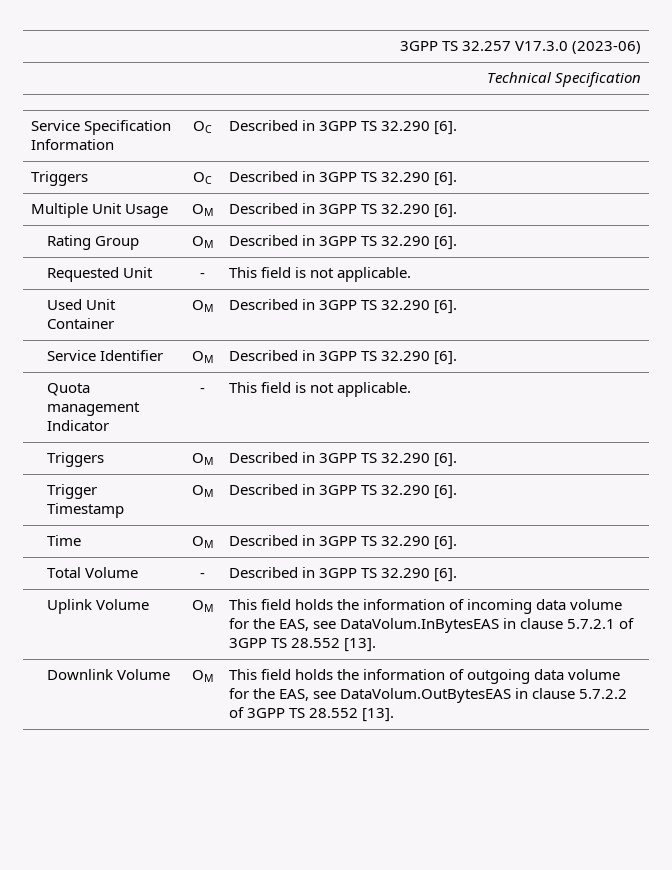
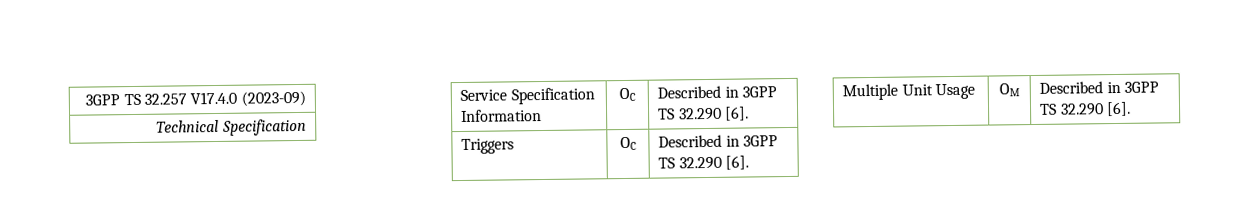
[515,41,642,54] V17.3.0 (2023-06) -> [190,90,306,107] V17.4.0 (2023-09)
[46,235,140,250] [191,236,214,248] [228,235,458,250] [46,267,154,282] [200,273,205,278] [228,267,412,282] [46,299,117,310] [46,318,114,329] [191,300,214,312] [228,299,458,314] [46,350,164,361] [191,351,214,363] [228,350,458,365] [46,383,90,396] [46,402,140,416] [46,420,109,431] [200,388,205,393] [228,382,412,397] [46,452,104,467] [191,453,214,465] [228,452,458,467] [46,484,97,499] [46,503,124,518] [191,485,214,497] [228,484,458,499] [46,535,81,546] [191,536,214,548] [228,535,458,550] [46,567,139,578] [200,573,205,578] [228,567,458,582] [46,599,150,614] [191,600,214,612] [228,599,623,614] [228,618,635,633] [228,638,376,652] [46,669,171,680] [191,670,214,682] [228,669,621,684] [228,688,628,703] [228,707,395,722] // Rating Group | OM | Described in 3GPP TS 32.290 [6]. // Requested Unit | - | This field is not applicable. // Used Unit Container | OM | Described in 3GPP TS 32.290 [6]. // Service Identifier | OM | Described in 3GPP TS 32.290 [6]. // Quota management Indicator | - | This field is not applicable. // Triggers | OM | Described in 3GPP TS 32.290 [6]. // Trigger Timestamp | OM | Described in 3GPP TS 32.290 [6]. // Time | OM | Described in 3GPP TS 32.290 [6]. // Total Volume | - | Described in 3GPP TS 32.290 [6]. // Uplink Volume | OM | This field holds the information of incoming data volume for the EAS, see DataVolum.InBytesEAS in clause 5.7.2.1 of 3GPP TS 28.552 [13]. // Downlink Volume | OM | This field holds the information of outgoing data volume for the EAS, see DataVolum.OutBytesEAS in clause 5.7.2.2 of 3GPP TS 28.552 [13]. -> (1132, 109) none

